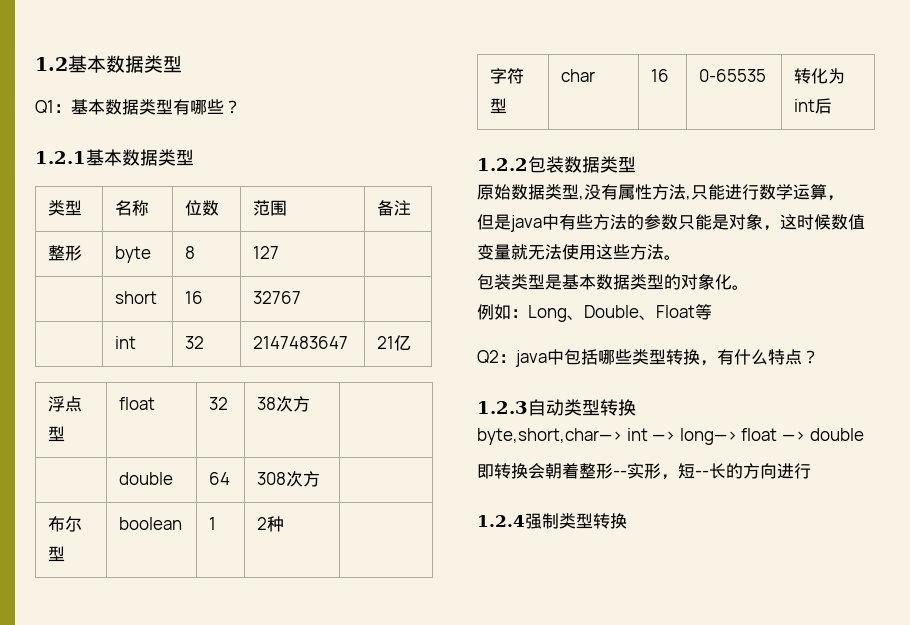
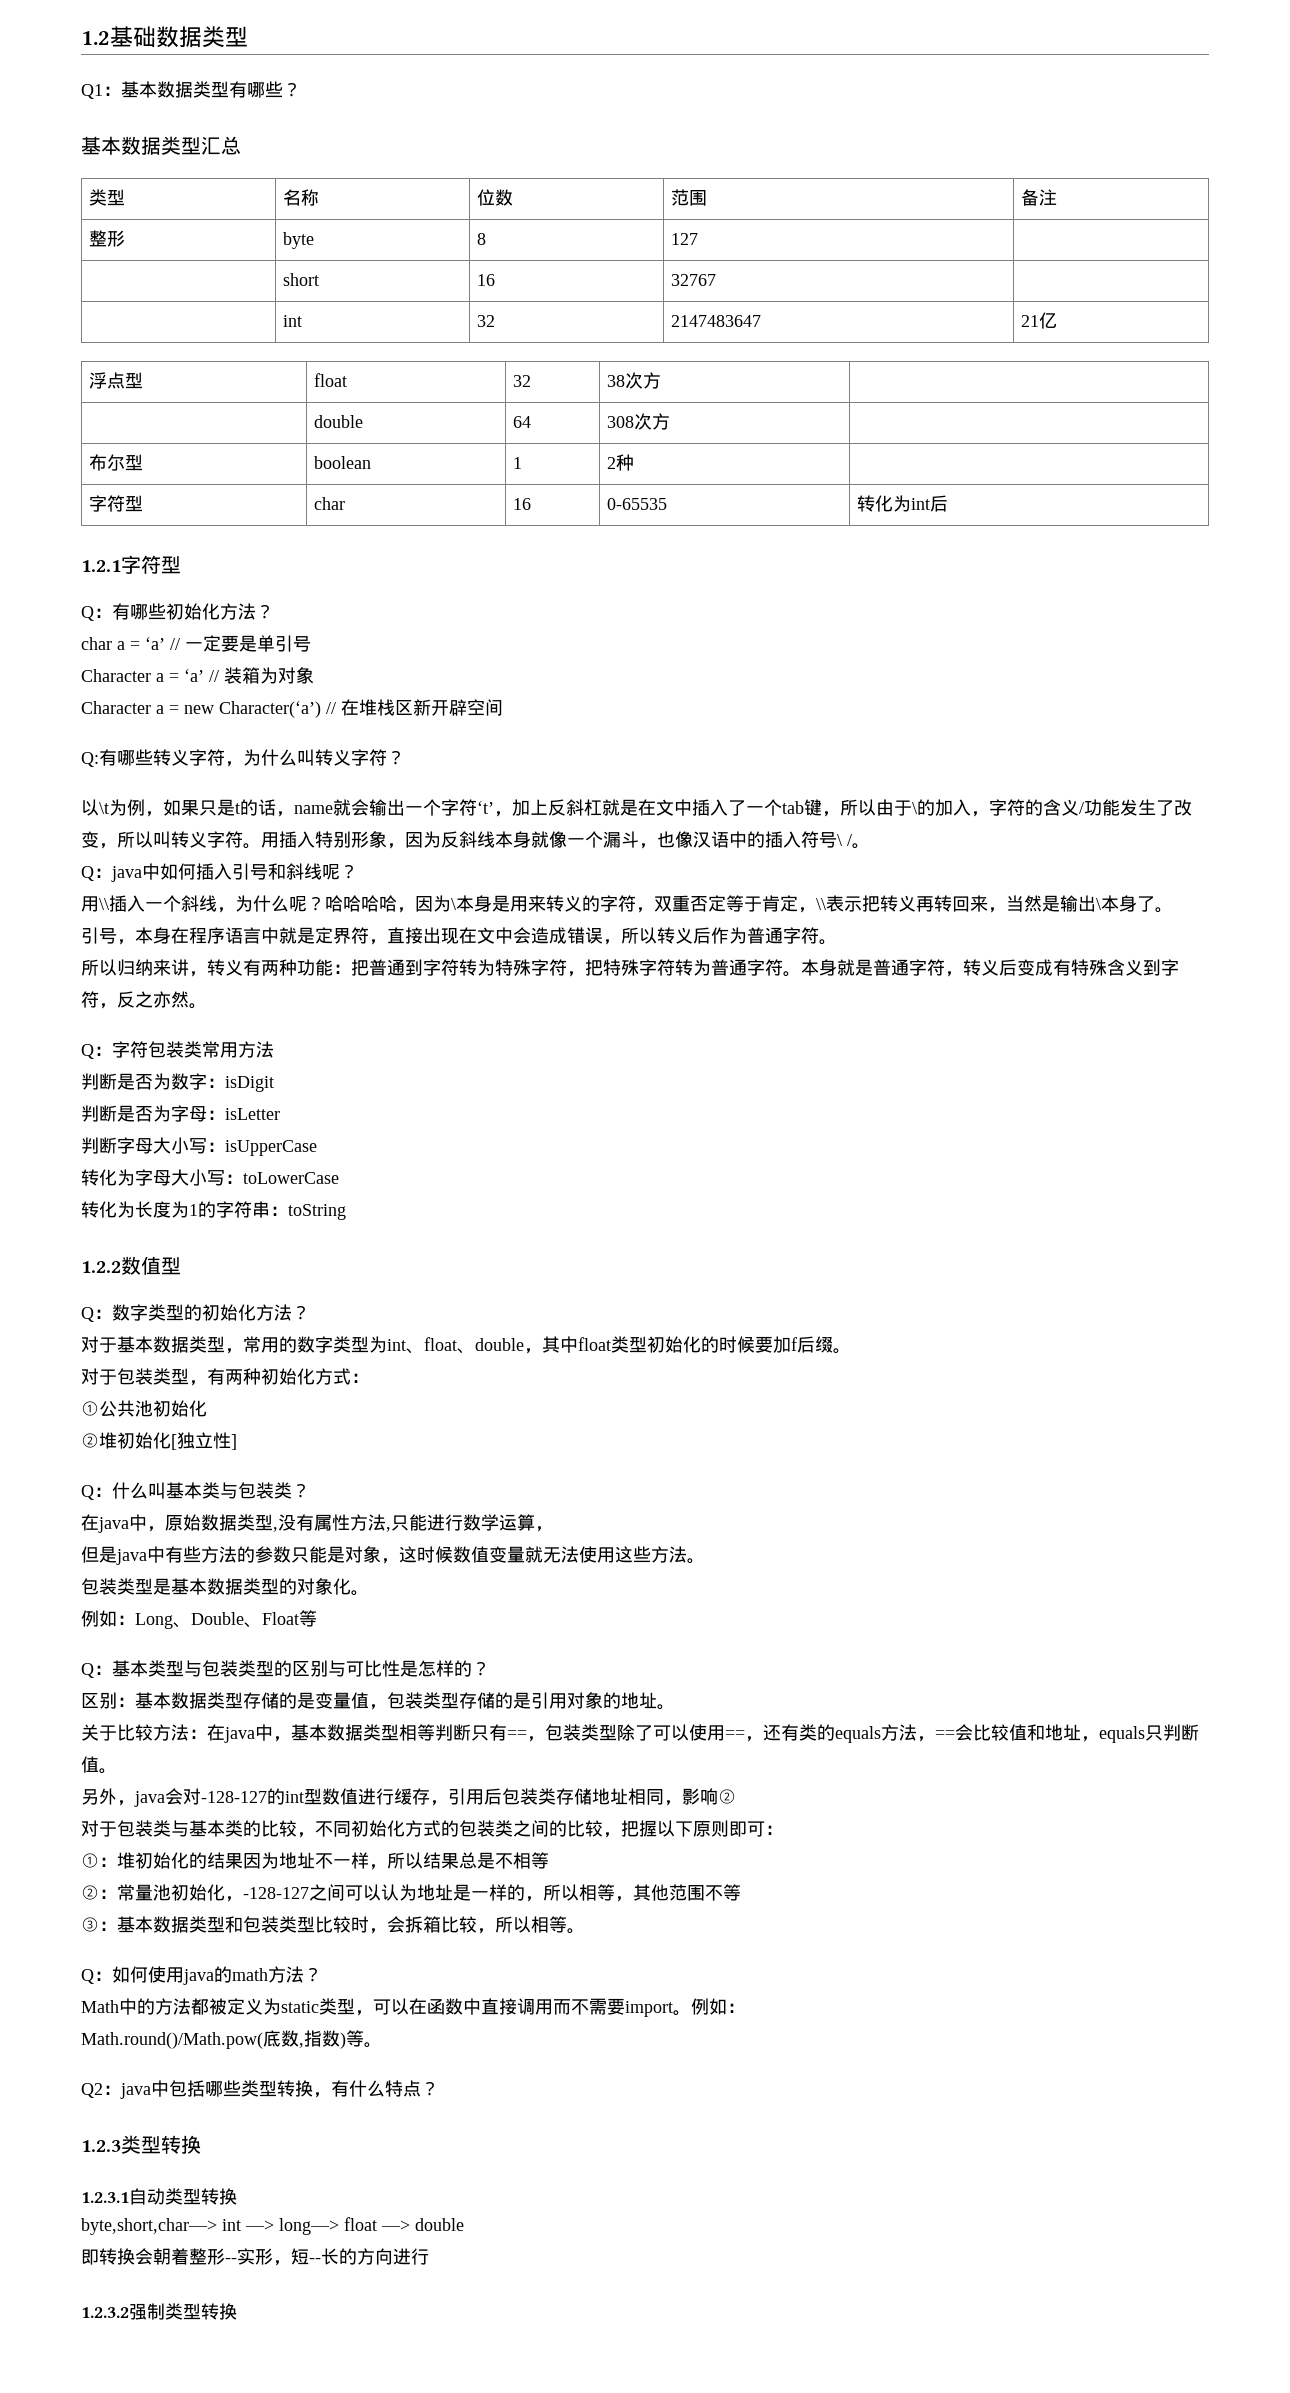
[87,55,106,73] 本 -> [133,26,156,48] 础
[35,149,194,166] 1.2.1基本数据类型 -> [81,136,241,155] 基本数据类型汇总
[477,156,636,173] 1.2.2包装数据类型 // -> [81,555,181,574] [81,603,274,621] [81,635,311,652] [81,667,314,684] [81,699,503,718] [81,749,405,767] [81,799,1192,817] [81,831,870,849] [81,863,358,882] [81,895,1173,913] [81,927,837,945] [81,959,1179,977] [81,991,207,1009] [81,1041,274,1059] [81,1073,274,1092] [81,1105,280,1122] [81,1137,317,1156] [81,1169,339,1186] [81,1201,346,1220] [81,1256,181,1275] [81,1304,310,1322] [81,1336,851,1354] [81,1368,369,1386] [81,1400,207,1417] [81,1432,237,1450] [81,1482,310,1500] [81,1514,165,1533] 1.2.1字符型 // Q：有哪些初始化方法？ // char a = ‘a’ // 一定要是单引号 // Character a = ‘a’ // 装箱为对象 // Character a = new Character(‘a’) // 在堆栈区新开辟空间 // Q:有哪些转义字符，为什么叫转义字符？ // 以\t为例，如果只是t的话，name就会输出一个字符‘t’，加上反斜杠就是在文中插入了一个tab键，所以由于\的加入，字符的含义/功能发生了改变，所以叫转义字符。用插入特别形象，因为反斜线本身就像一个漏斗，也像汉语中的插入符号\ /。 // Q：java中如何插入引号和斜线呢？ // 用\\插入一个斜线，为什么呢？哈哈哈哈，因为\本身是用来转义的字符，双重否定等于肯定，\\表示把转义再转回来，当然是输出\本身了。 // 引号，本身在程序语言中就是定界符，直接出现在文中会造成错误，所以转义后作为普通字符。 // 所以归纳来讲，转义有两种功能：把普通到字符转为特殊字符，把特殊字符转为普通字符。本身就是普通字符，转义后变成有特殊含义到字符，反之亦然。 // Q：字符包装类常用方法 // 判断是否为数字：isDigit // 判断是否为字母：isLetter // 判断字母大小写：isUpperCase // 转化为字母大小写：toLowerCase // 转化为长度为1的字符串：toString // 1.2.2数值型 // Q：数字类型的初始化方法？ // 对于基本数据类型，常用的数字类型为int、float、double，其中float类型初始化的时候要加f后缀。 // 对于包装类型，有两种初始化方式： // ①公共池初始化 // ②堆初始化[独立性] // Q：什么叫基本类与包装类？ // 在java中，
(712, 312) none -> [81,1660,490,1678] [81,1692,675,1710] [81,1724,1199,1743] [81,1756,117,1774] [81,1788,736,1807] [81,1820,783,1838] [81,1852,549,1870] [81,1884,741,1902] [81,1916,585,1934] [81,1966,322,1985] [81,1998,745,2017] [81,2030,382,2049] // Q：基本类型与包装类型的区别与可比性是怎样的？ // 区别：基本数据类型存储的是变量值，包装类型存储的是引用对象的地址。 // 关于比较方法：在java中，基本数据类型相等判断只有==，包装类型除了可以使用==，还有类的equals方法，==会比较值和地址，equals只判断值。 // 另外，java会对-128-127的int型数值进行缓存，引用后包装类存储地址相同，影响② // 对于包装类与基本类的比较，不同初始化方式的包装类之间的比较，把握以下原则即可： // ①：堆初始化的结果因为地址不一样，所以结果总是不相等 // ②：常量池初始化，-128-127之间可以认为地址是一样的，所以相等，其他范围不等 // ③：基本数据类型和包装类型比较时，会拆箱比较，所以相等。 // Q：如何使用java的math方法？ // Math中的方法都被定义为static类型，可以在函数中直接调用而不需要import。例如： // Math.round()/Math.pow(底数,指数)等。
(528, 407) none -> [121,2135,201,2154] [81,2192,129,2203] 类型转换 // 1.2.3.1
[477,515,525,527] 1.2.4 -> [81,2307,129,2318] 1.2.3.2

